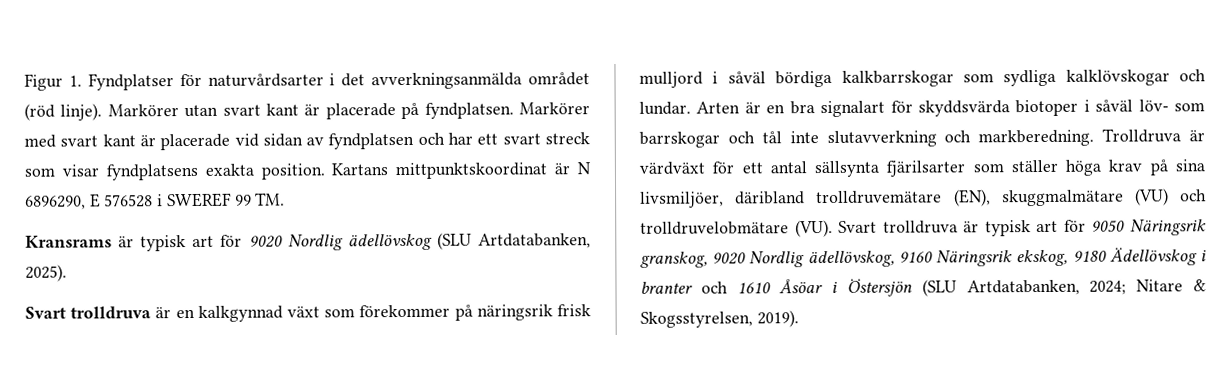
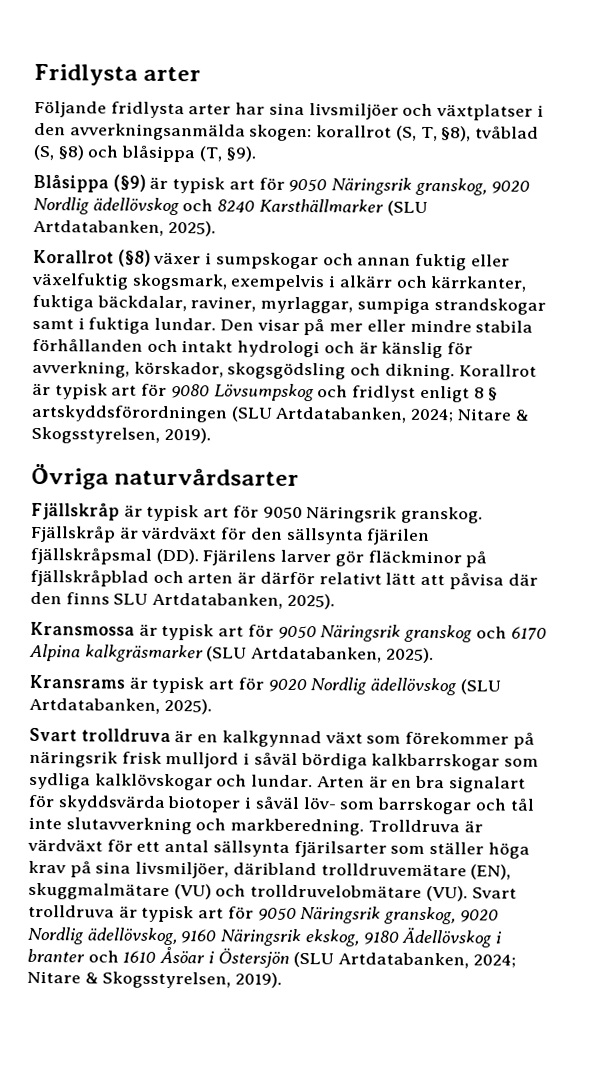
[24,72,590,91] [24,102,590,121] [24,132,591,151] [24,162,591,181] [25,192,286,210] Figur 1. Fyndplatser för naturvårdsarter i det avverkningsanmälda området (röd linje). Markörer utan svart kant är placerade på fyndplatsen. Markörer med svart kant är placerade vid sidan av fyndplatsen och har ett svart streck som visar fyndplatsens exakta position. Kartans mittpunktskoordinat är N 6896290, E 576528 i SWEREF 99 TM. -> [34,63,202,86] [34,100,544,121] [34,122,540,142] [33,144,257,163] [33,173,530,196] [33,196,428,216] [33,219,216,237] [33,249,510,271] [31,272,528,292] [32,294,546,315] [32,317,534,336] [32,338,474,359] [32,360,537,381] [32,382,499,403] [31,404,530,423] [31,426,211,444] [31,463,300,490] [31,501,484,524] [30,525,431,546] [30,547,488,568] [30,569,538,590] [30,591,335,610] [30,621,547,643] [29,643,434,664] Fridlysta arter // Följande fridlysta arter har sina livsmiljöer och växtplatser i den avverkningsanmälda skogen: korallrot (S, T, §8), tvåblad (S, §8) och blåsippa (T, §9). // Blåsippa (§9) är typisk art för 9050 Näringsrik granskog, 9020 Nordlig ädellövskog och 8240 Karsthällmarker (SLU Artdatabanken, 2025). // Korallrot (§8) växer i sumpskogar och annan fuktig eller växelfuktig skogsmark, exempelvis i alkärr och kärrkanter, fuktiga bäckdalar, raviner, myrlaggar, sumpiga strandskogar samt i fuktiga lundar. Den visar på mer eller mindre stabila förhållanden och intakt hydrologi och är känslig för avverkning, körskador, skogsgödsling och dikning. Korallrot är typisk art för 9080 Lövsumpskog och fridlyst enligt 8 § artskyddsförordningen (SLU Artdatabanken, 2024; Nitare & Skogsstyrelsen, 2019). // Övriga naturvårdsarter // Fjällskråp är typisk art för 9050 Näringsrik granskog. Fjällskråp är värdväxt för den sällsynta fjärilen fjällskråpsmal (DD). Fjärilens larver gör fläckminor på fjällskråpblad och arten är därför relativt lätt att påvisa där den finns SLU Artdatabanken, 2025). // Kransmossa är typisk art för 9050 Näringsrik granskog och 6170 Alpina kalkgräsmarker (SLU Artdatabanken, 2025).

